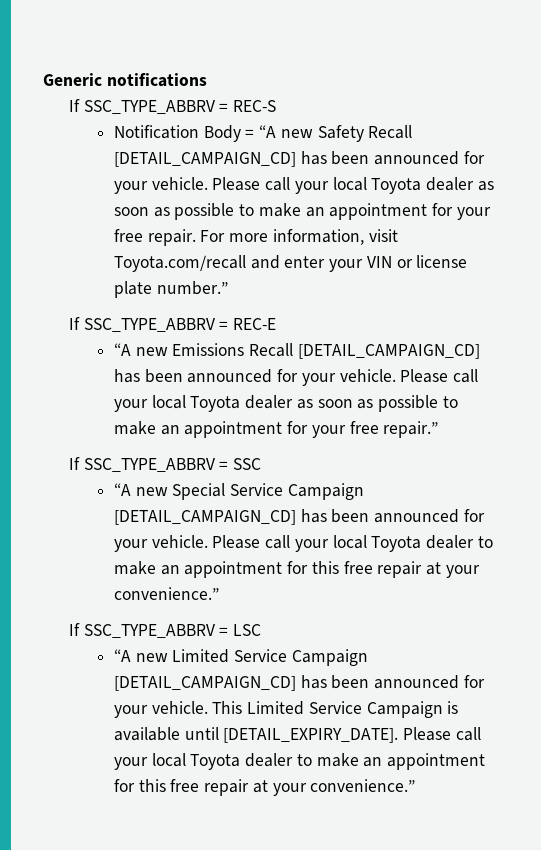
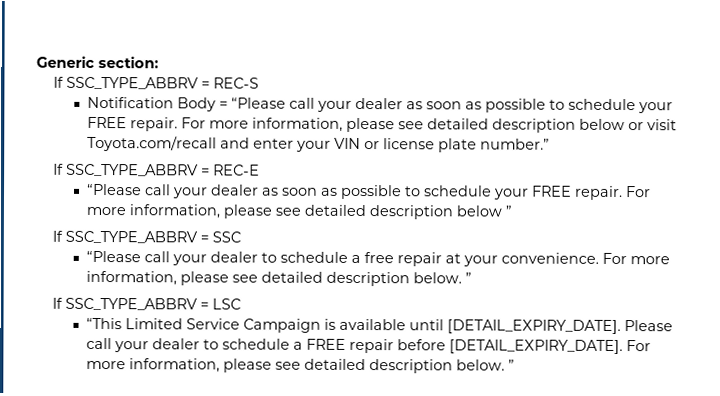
[106,73,207,87] notifications -> [98,55,159,69] section:
[259,125,413,142] [113,151,485,167] [113,177,494,194] [113,203,491,220] [113,229,364,246] “A new Safety Recall [DETAIL_CAMPAIGN_CD] has been announced for your vehicle. Please call your local Toyota dealer as soon as possible to make an appointment for your free repair. For more information, -> [230,97,673,114] [86,116,644,133] “Please call your dealer as soon as possible to schedule your FREE repair. For more information, please see detailed description below or
[113,343,480,359] [113,369,479,386] [113,395,458,412] [113,421,439,438] [68,457,262,472] [113,483,364,500] [113,509,485,525] [113,535,493,552] [113,561,480,578] [113,587,219,600] [68,623,262,638] [113,649,368,666] [113,675,485,691] [113,701,243,718] “A new Emissions Recall [DETAIL_CAMPAIGN_CD] has been announced for your vehicle. Please call your local Toyota dealer as soon as possible to make an appointment for your free repair.” // If SSC_TYPE_ABBRV = SSC // “A new Special Service Campaign [DETAIL_CAMPAIGN_CD] has been announced for your vehicle. Please call your local Toyota dealer to make an appointment for this free repair at your convenience.” // If SSC_TYPE_ABBRV = LSC // “A new Limited Service Campaign [DETAIL_CAMPAIGN_CD] has been announced for your vehicle. This -> [86,183,651,201] [85,204,512,220] [52,230,242,244] [85,250,670,267] [85,270,472,287] [52,297,242,311] [85,317,122,330] “Please call your dealer as soon as possible to schedule your FREE repair. For more information, please see detailed description below ” // If SSC_TYPE_ABBRV = SSC // “Please call your dealer to schedule a free repair at your convenience. For more information, please see detailed description below. ” // If SSC_TYPE_ABBRV = LSC // “This
[151,753,486,770] [113,779,416,796] local Toyota dealer to make an appointment for this free repair at your convenience.” -> [151,338,651,355] [85,358,515,374] dealer to schedule a FREE repair before [DETAIL_EXPIRY_DATE]. For more information, please see detailed description below. ”

